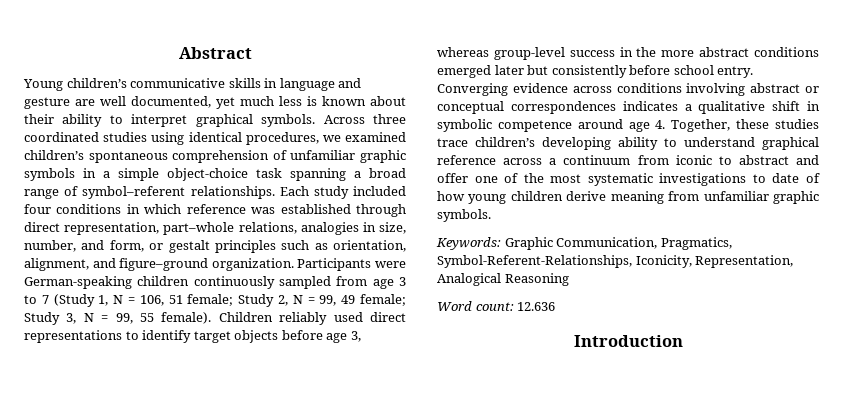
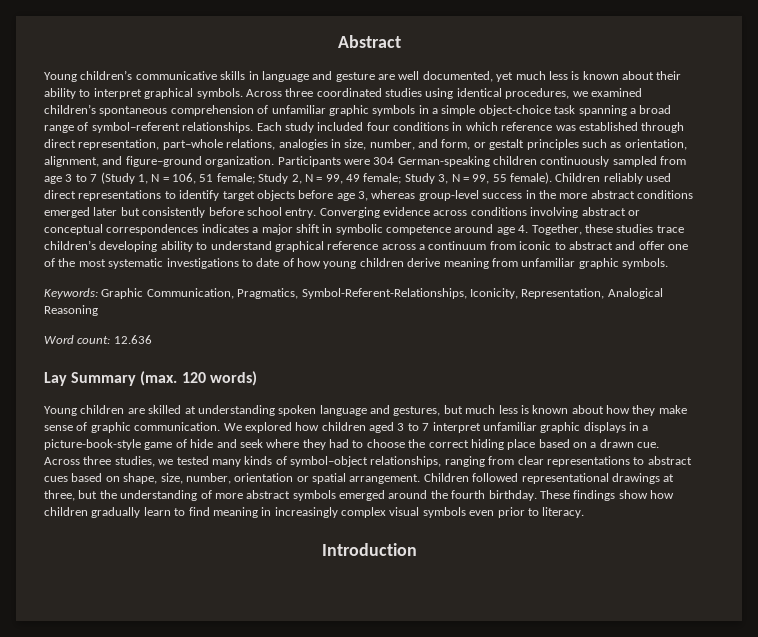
(406, 264) none -> [373,157,395,165] 304
[698,101,766,114] qualitative -> [261,224,293,235] major
(556, 306) none -> [44,371,257,386] [44,405,687,416] [44,422,649,433] [44,439,660,450] [44,456,692,467] [44,473,675,484] [44,490,674,501] [44,507,585,518] // Lay Summary (max. 120 words) // Young children are skilled at understanding spoken language and gestures, but much less is known about how they make sense of graphic communication. We explored how children aged 3 to 7 interpret unfamiliar graphic displays in a picture-book-style game of hide and seek where they had to choose the correct hiding place based on a drawn cue. Across three studies, we tested many kinds of symbol–object relationships, ranging from clear representations to abstract cues based on shape, size, number, orientation or spatial arrangement. Children followed representational drawings at three, but the understanding of more abstract symbols emerged around the fourth birthday. These findings show how children gradually learn to find meaning in increasingly complex visual symbols even prior to literacy.

